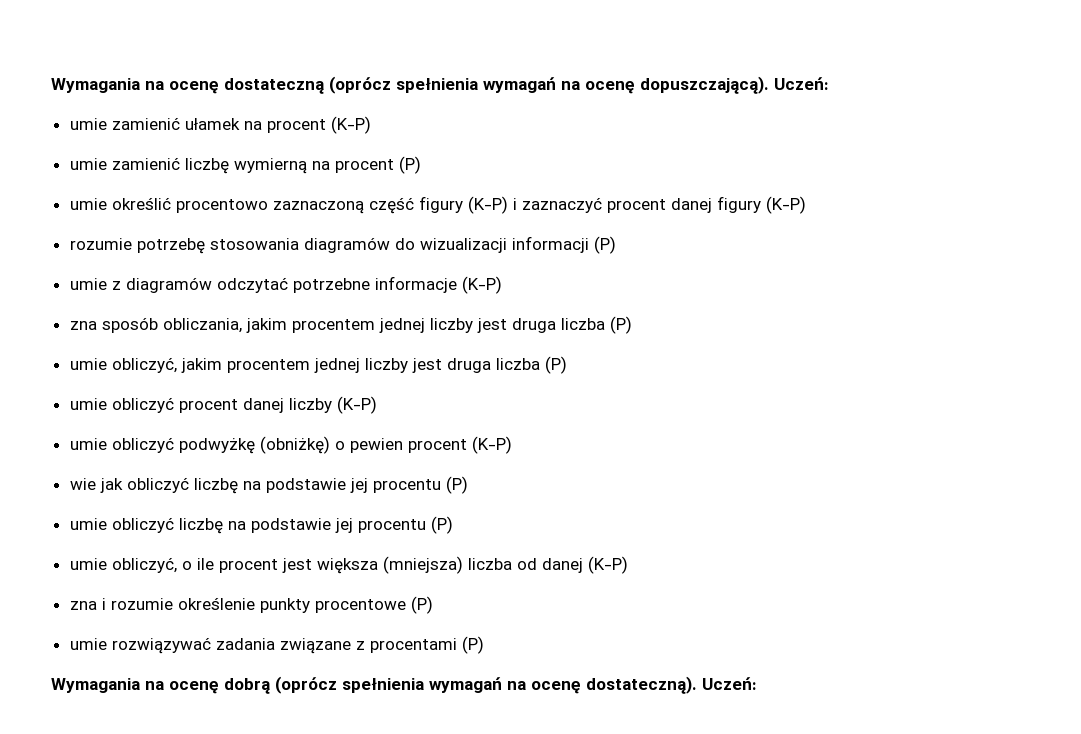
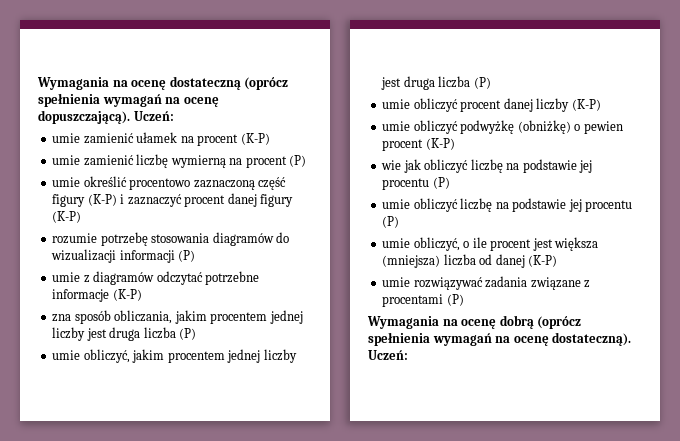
[69,596,433,614] // zna i rozumie określenie punkty procentowe (P) -> (558, 261) none

